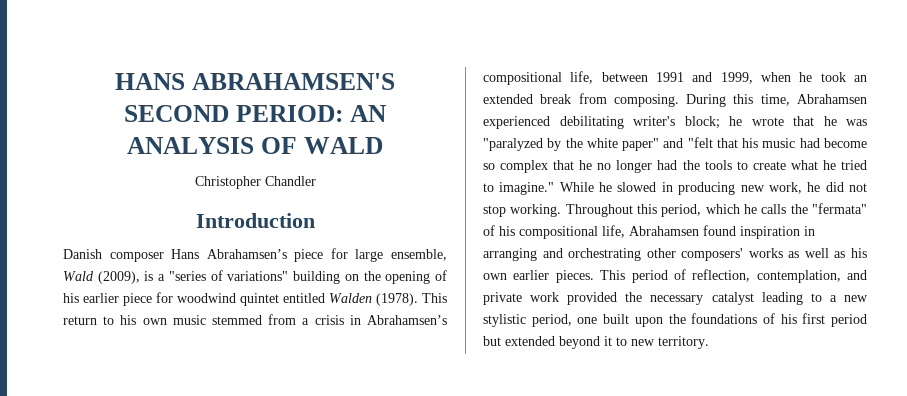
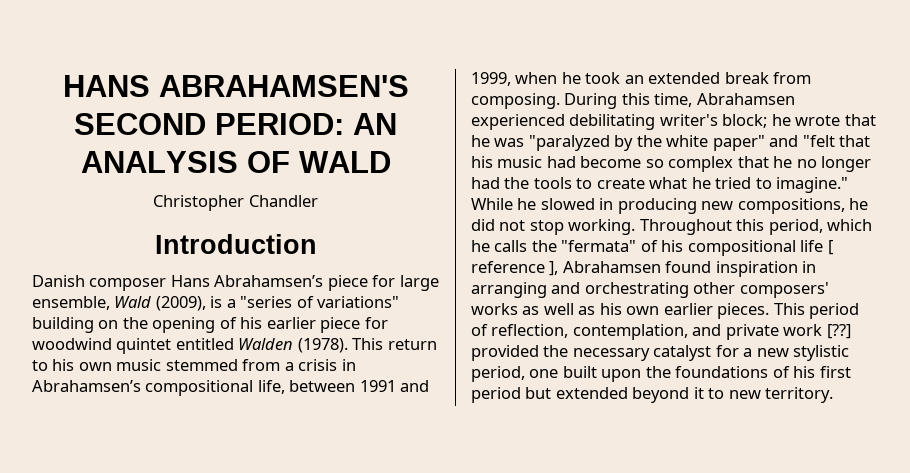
[768,182,802,194] work, -> [737,198,845,214] compositions,
[602,225,625,238] life, -> [800,240,834,255] [471,261,559,276] life [ reference ],
(560, 297) none -> [826,324,851,339] [??]
[761,292,822,305] leading to -> [715,345,739,357] for

